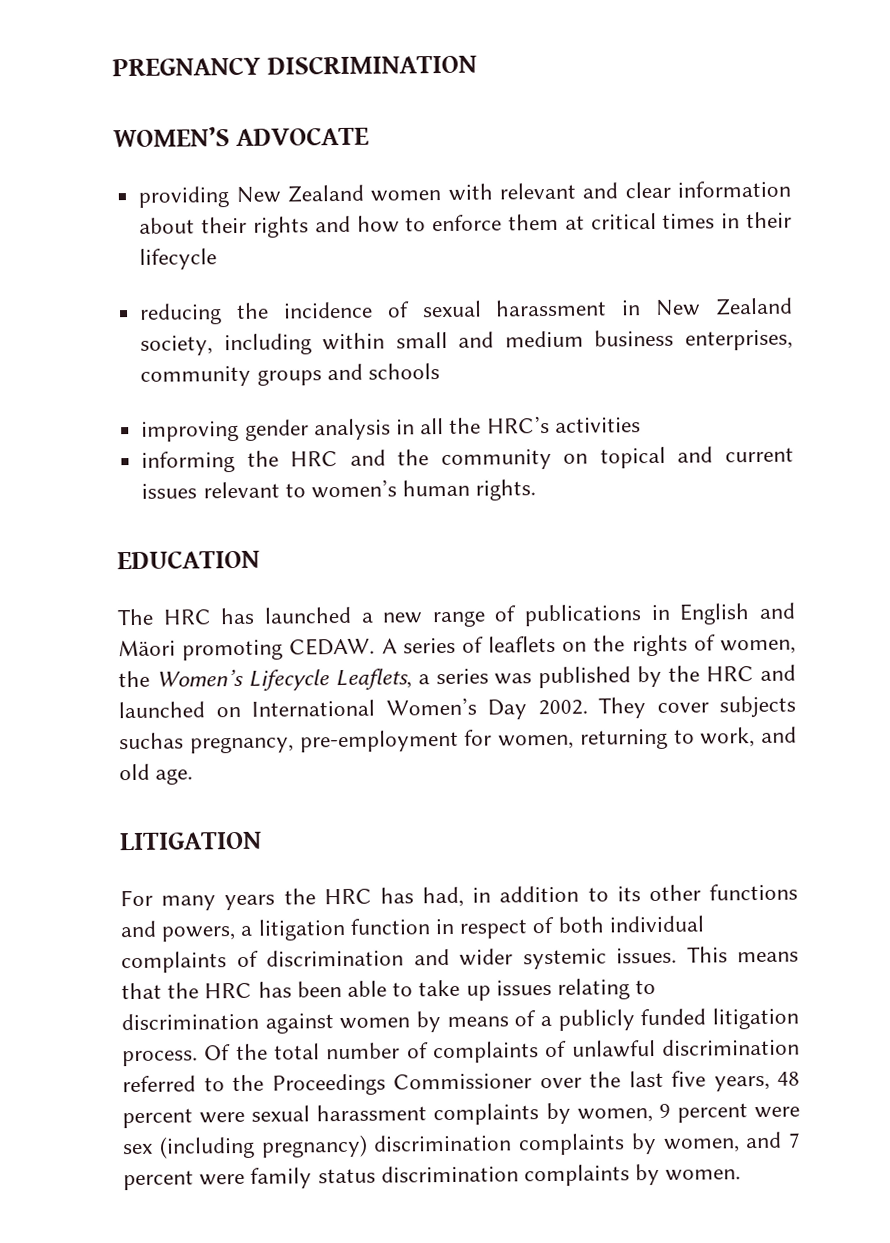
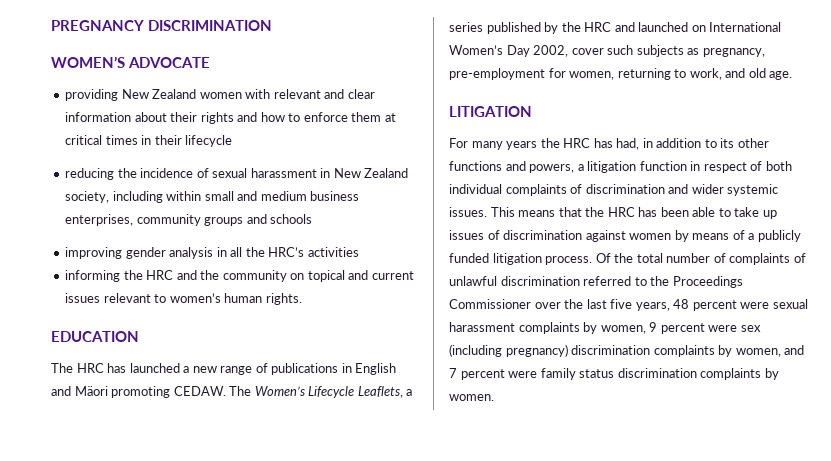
[381,634,796,657] [118,670,150,688] A series of leaflets on the rights of women, the -> [229,386,252,396] The
[494,673,533,685] was -> (483, 27) none
[537,695,796,719] [119,732,184,750] 2002. They cover subjects suchas -> [533,45,700,57] 2002, cover such subjects as
[557,978,657,1000] relating to -> [487,230,500,240] of

